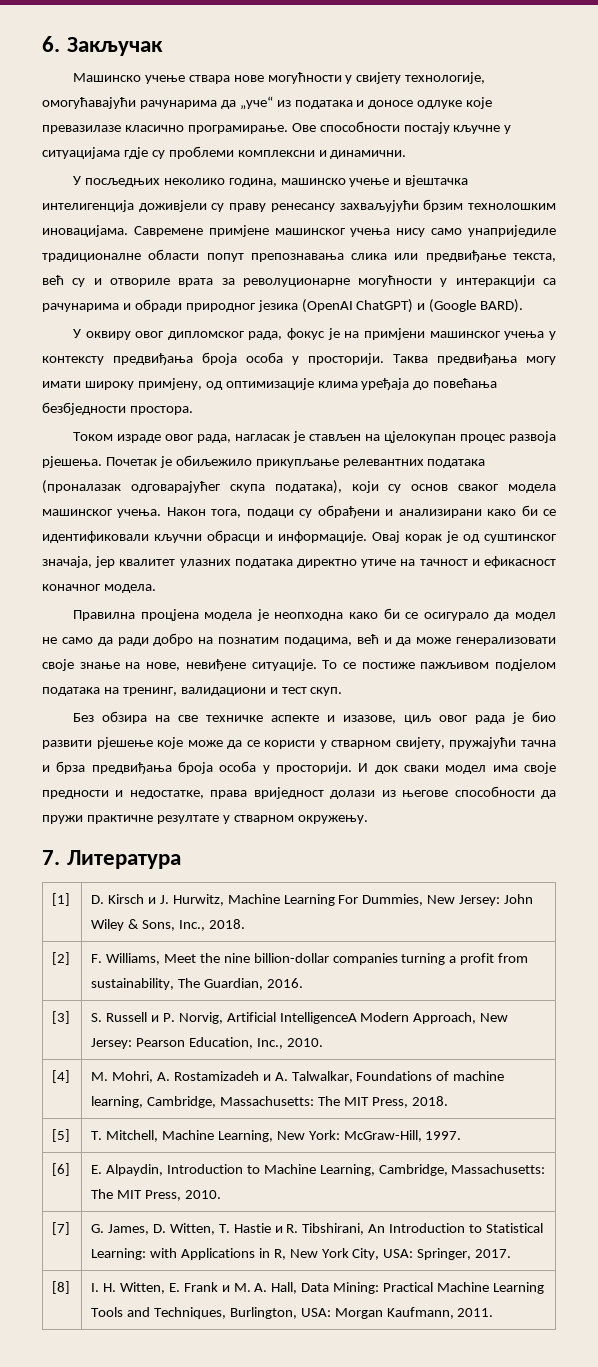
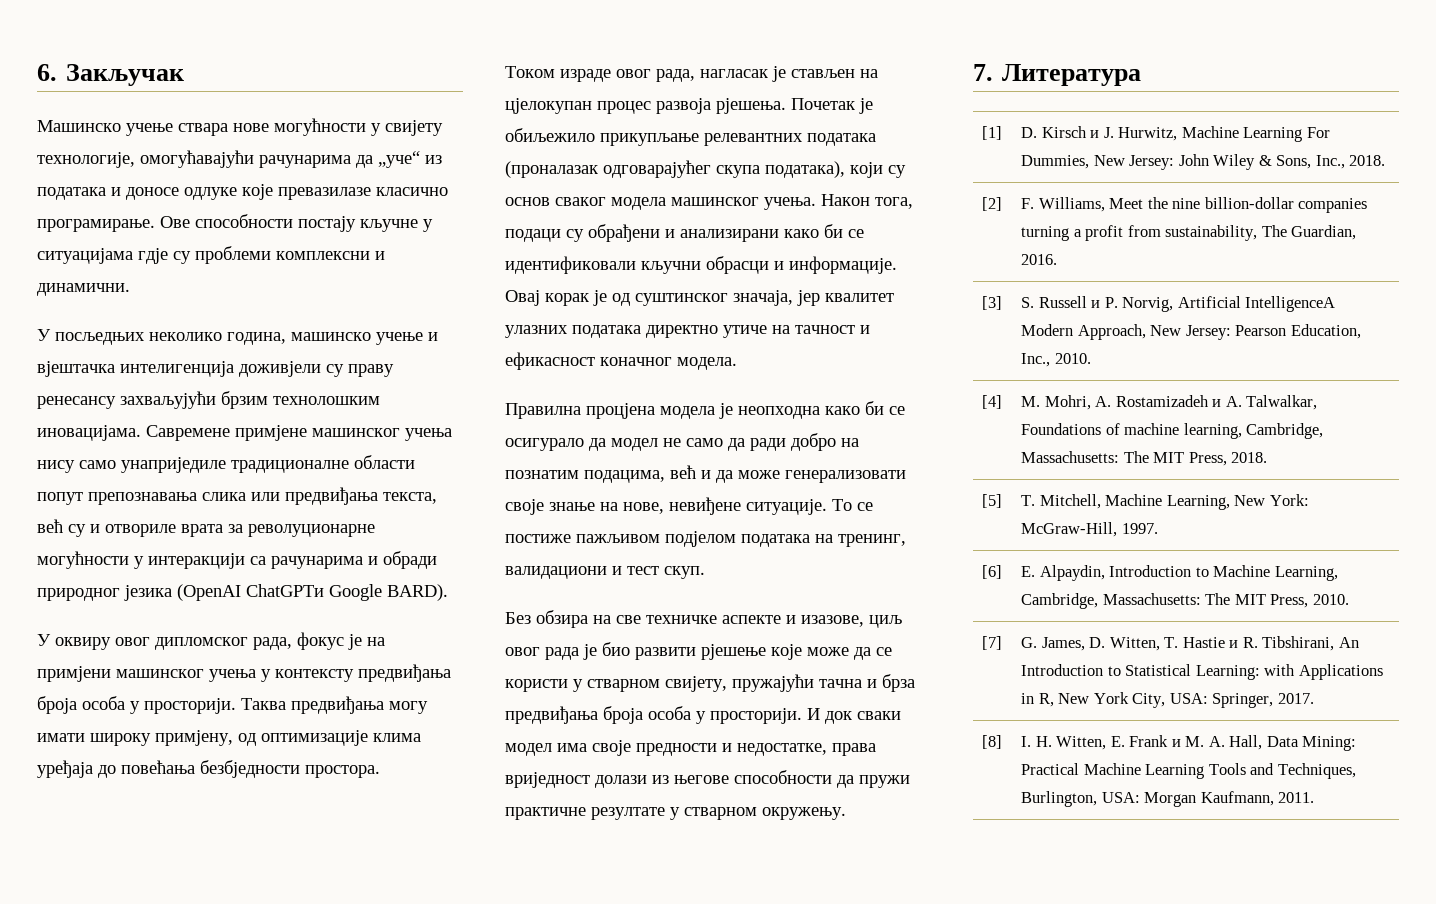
[425,250,506,263] предвиђање -> [285,487,378,505] предвиђања
[356,299,477,313] ChatGPT) и (Google -> [246,584,382,601] ChatGPTи Google

